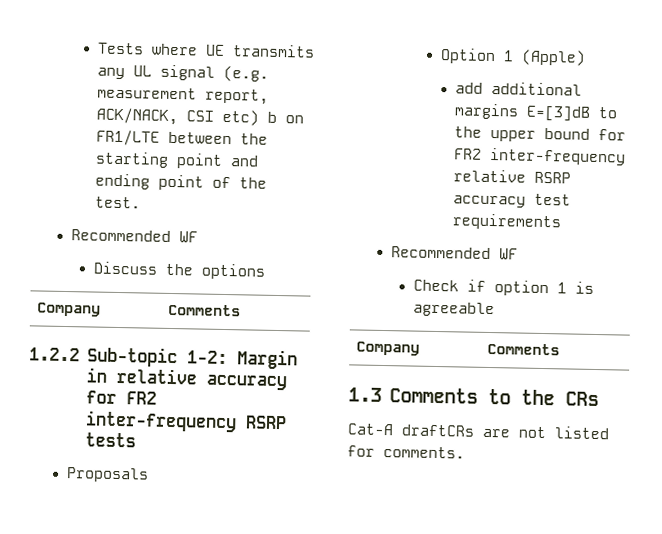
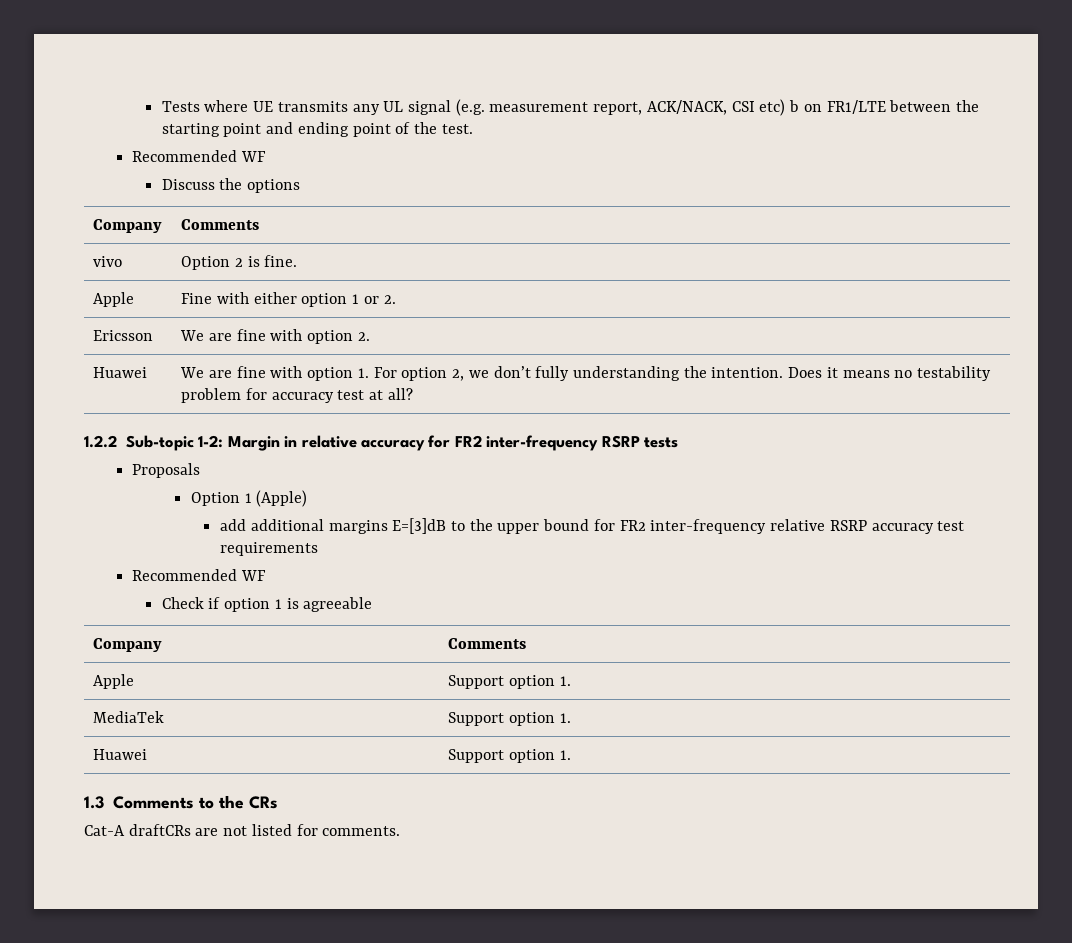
(242, 310) none -> [93,256,123,267] [181,255,298,270] [93,292,135,307] [181,292,396,307] [93,330,154,341] [180,329,370,344] [93,367,148,378] [180,366,992,381] [181,388,413,403] // vivo | Option 2 is fine. // Apple | Fine with either option 1 or 2. // Ericsson | We are fine with option 2. // Huawei | We are fine with option 1. For option 2, we don’t fully understanding the intention. Does it means no testability problem for accuracy test at all?
(561, 349) none -> [93,674,135,689] [448,675,571,689] [93,711,165,723] [448,712,571,726] [93,749,148,760] [448,749,571,763] // Apple | Support option 1. // MediaTek | Support option 1. // Huawei | Support option 1.

